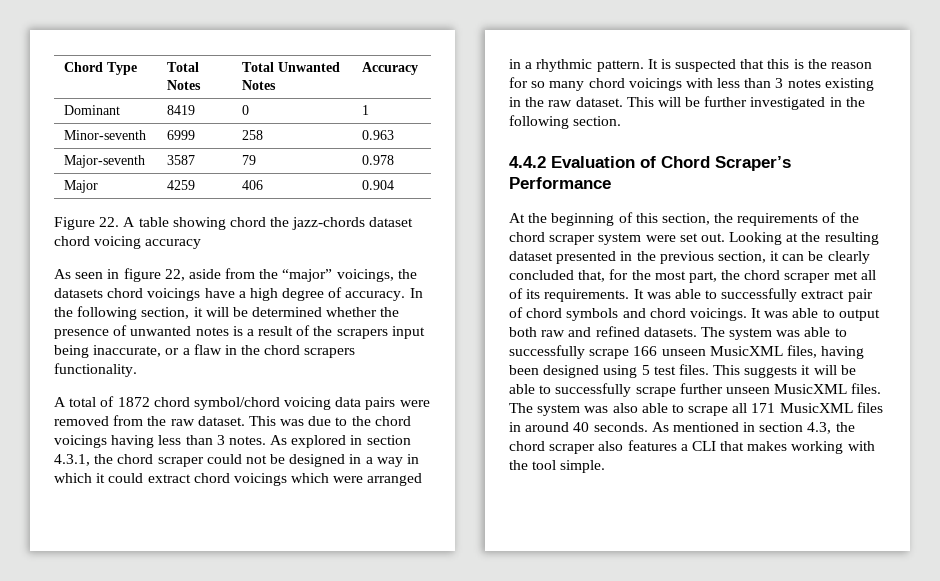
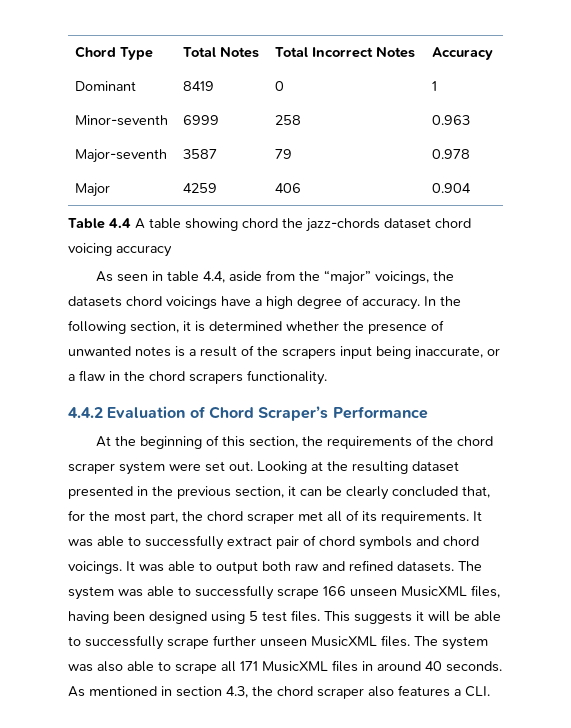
[278,62,341,72] Unwanted -> [312,47,374,58] Incorrect
[54,217,120,230] Figure 22. -> [68,218,131,229] Table 4.4
[123,268,185,282] figure 22, -> [167,271,226,283] table 4.4,
[205,307,248,317] will be -> [195,321,205,332] is
[54,396,430,410] [54,415,411,426] [54,435,411,448] [54,454,420,467] [54,473,423,486] [509,59,873,72] [509,77,874,91] [509,96,865,110] [509,115,622,129] // A total of 1872 chord symbol/chord voicing data pairs were removed from the raw dataset. This was due to the chord voicings having less than 3 notes. As explored in section 4.3.1, the chord scraper could not be designed in a way in which it could extract chord voicings which were arranged in a rhythmic pattern. It is suspected that this is the reason for so many chord voicings with less than 3 notes existing in the raw dataset. This will be further investigated in the following section. -> (327, 377) none
[691,441,875,454] [509,460,606,473] CLI that makes working with the tool simple. -> [465,686,490,697] CLI.

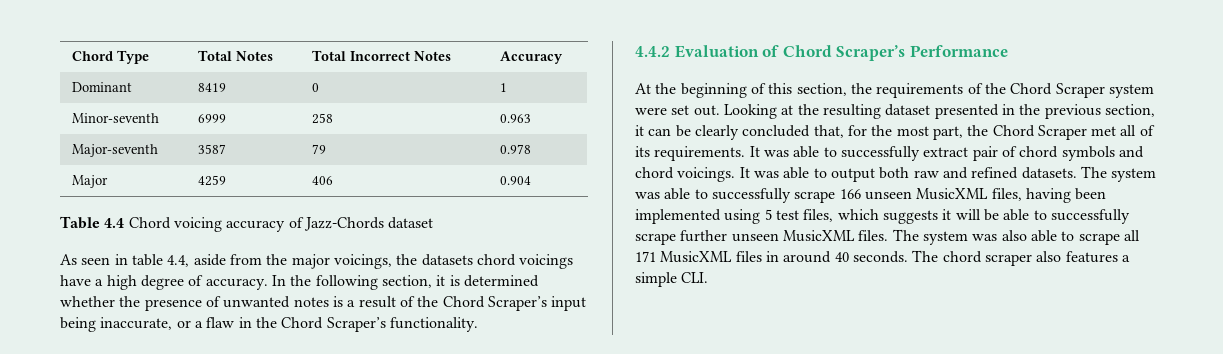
[135,218,471,232] A table showing chord the jazz-chords dataset chord -> [128,217,171,229] Chord
(172, 251) none -> [288,217,434,231] of Jazz-Chords dataset
[324,270,372,285] “major” -> [291,254,330,269] major
[282,348,336,359] scrapers -> [442,296,547,311] Chord Scraper’s
[149,371,243,384] chord scrapers -> [281,317,386,332] Chord Scraper’s
[457,436,494,446] [68,463,115,474] chord scraper -> [1010,83,1105,98] Chord Scraper
[207,511,294,524] chord scraper -> [992,125,1087,140] Chord Scraper
[149,611,207,624] designed -> [635,209,721,224] implemented
[291,610,350,622] files. This -> [803,209,879,222] files, which
[68,686,273,698] As mentioned in section 4.3, the -> [912,250,939,262] The
(461, 692) none -> [635,272,677,287] simple

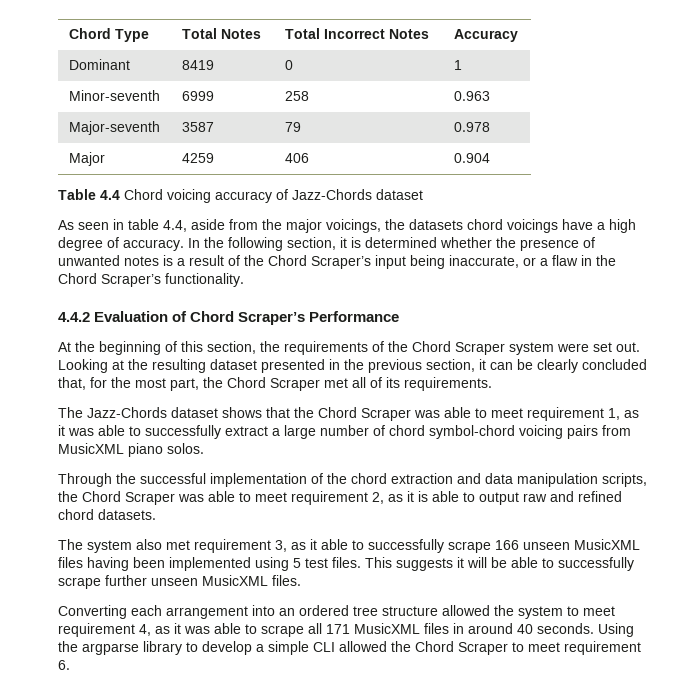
[749,146,760,157] It -> [58,407,639,421] [58,425,65,436] // The Jazz-Chords dataset shows that the Chord Scraper was able to meet requirement 1, as it
[972,146,1144,161] [635,167,910,182] pair of chord symbols and chord voicings. It was able to output both -> [272,425,631,439] [58,443,204,457] [58,473,647,487] [58,491,519,505] a large number of chord symbol-chord voicing pairs from MusicXML piano solos. // Through the successful implementation of the chord extraction and data manipulation scripts, the Chord Scraper was able to meet requirement 2, as it is able to output
(1019, 173) none -> [58,509,94,520] chord
[1080,166,1157,182] [635,192,660,199] The system was -> [58,539,317,553] // The system also met requirement 3, as it
[991,188,1022,201] files, -> [58,557,83,568] files
[803,209,879,222] files, which -> [332,557,392,568] files. This
[892,229,1027,245] The system was also -> [58,605,615,619] [58,623,210,637] // Converting each arrangement into an ordered tree structure allowed the system to meet requirement 4, as it was
[912,250,1130,266] [635,272,709,287] The chord scraper also features a simple CLI. -> [598,623,634,637] [58,641,641,655] [58,660,70,670] Using the argparse library to develop a simple CLI allowed the Chord Scraper to meet requirement 6.

